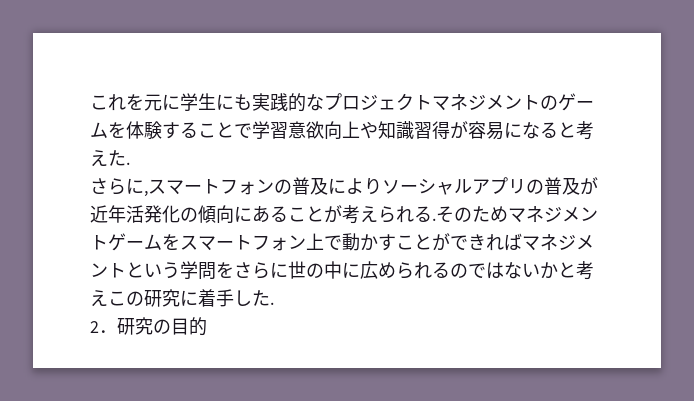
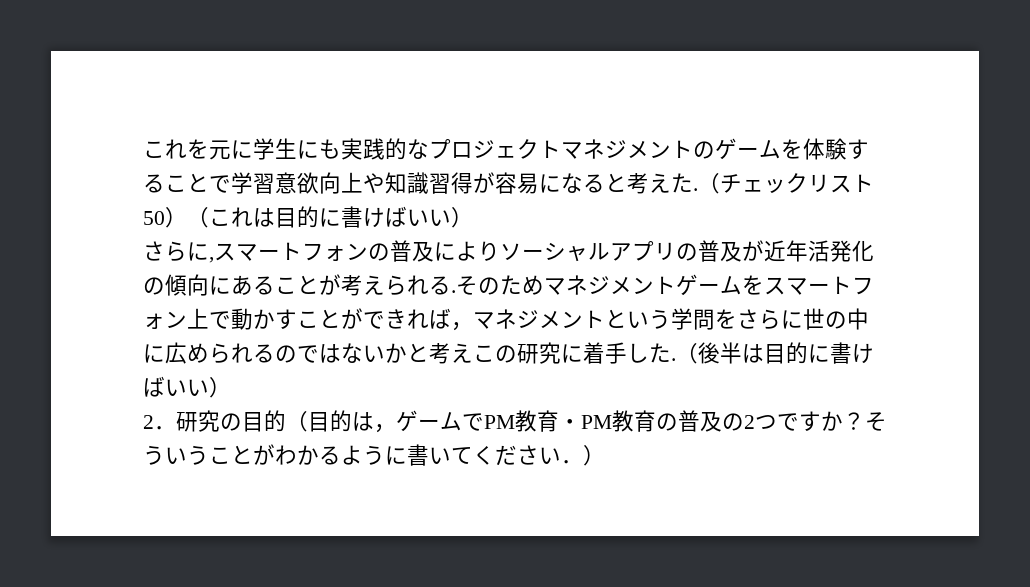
(130, 163) none -> [698,173,874,194] [143,206,473,228] （チェックリスト50）（これは目的に書けばいい）
(522, 242) none -> [451,322,473,331] ，
[90,317,207,336] // 2．研究の目的 -> [676,342,874,364] [143,376,231,398] [143,410,887,433] [143,444,605,466] （後半は目的に書けばいい） // 2．研究の目的（目的は，ゲームでPM教育・PM教育の普及の2つですか？そういうことがわかるように書いてください．）

